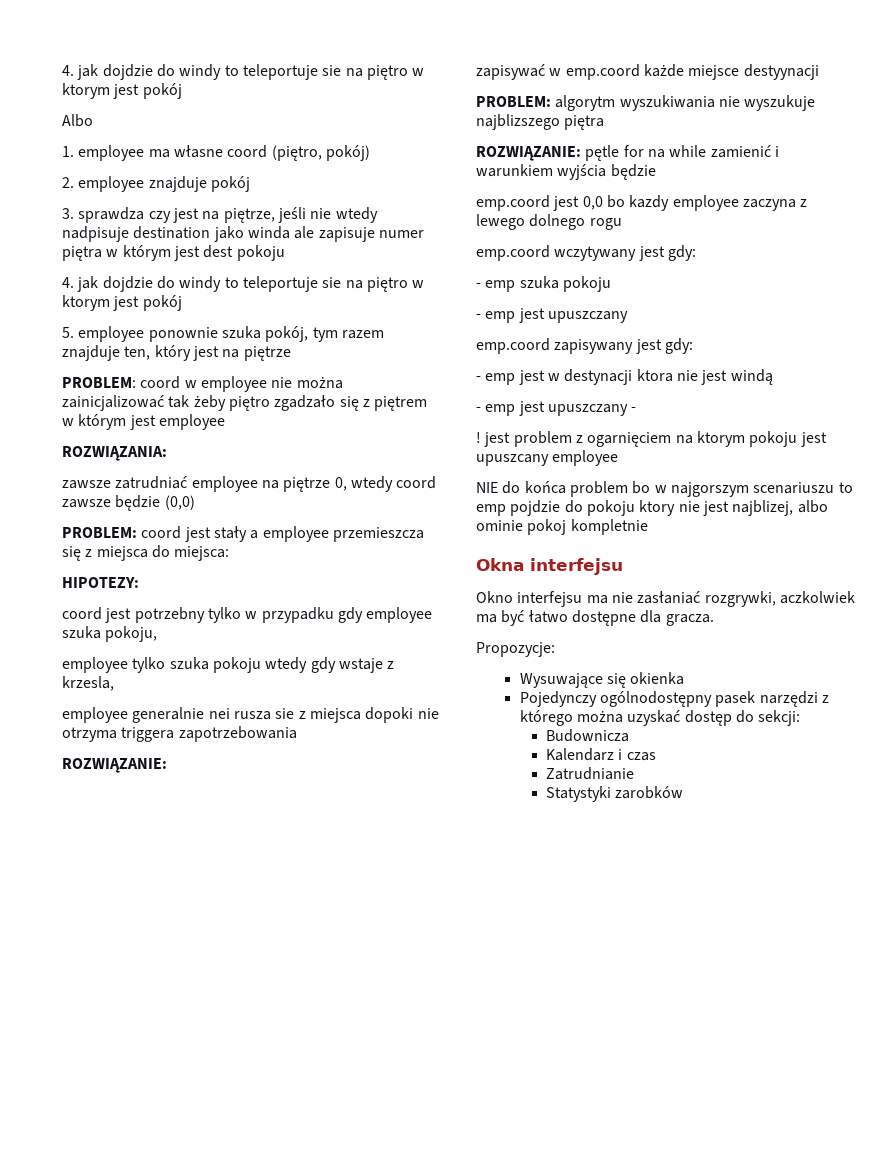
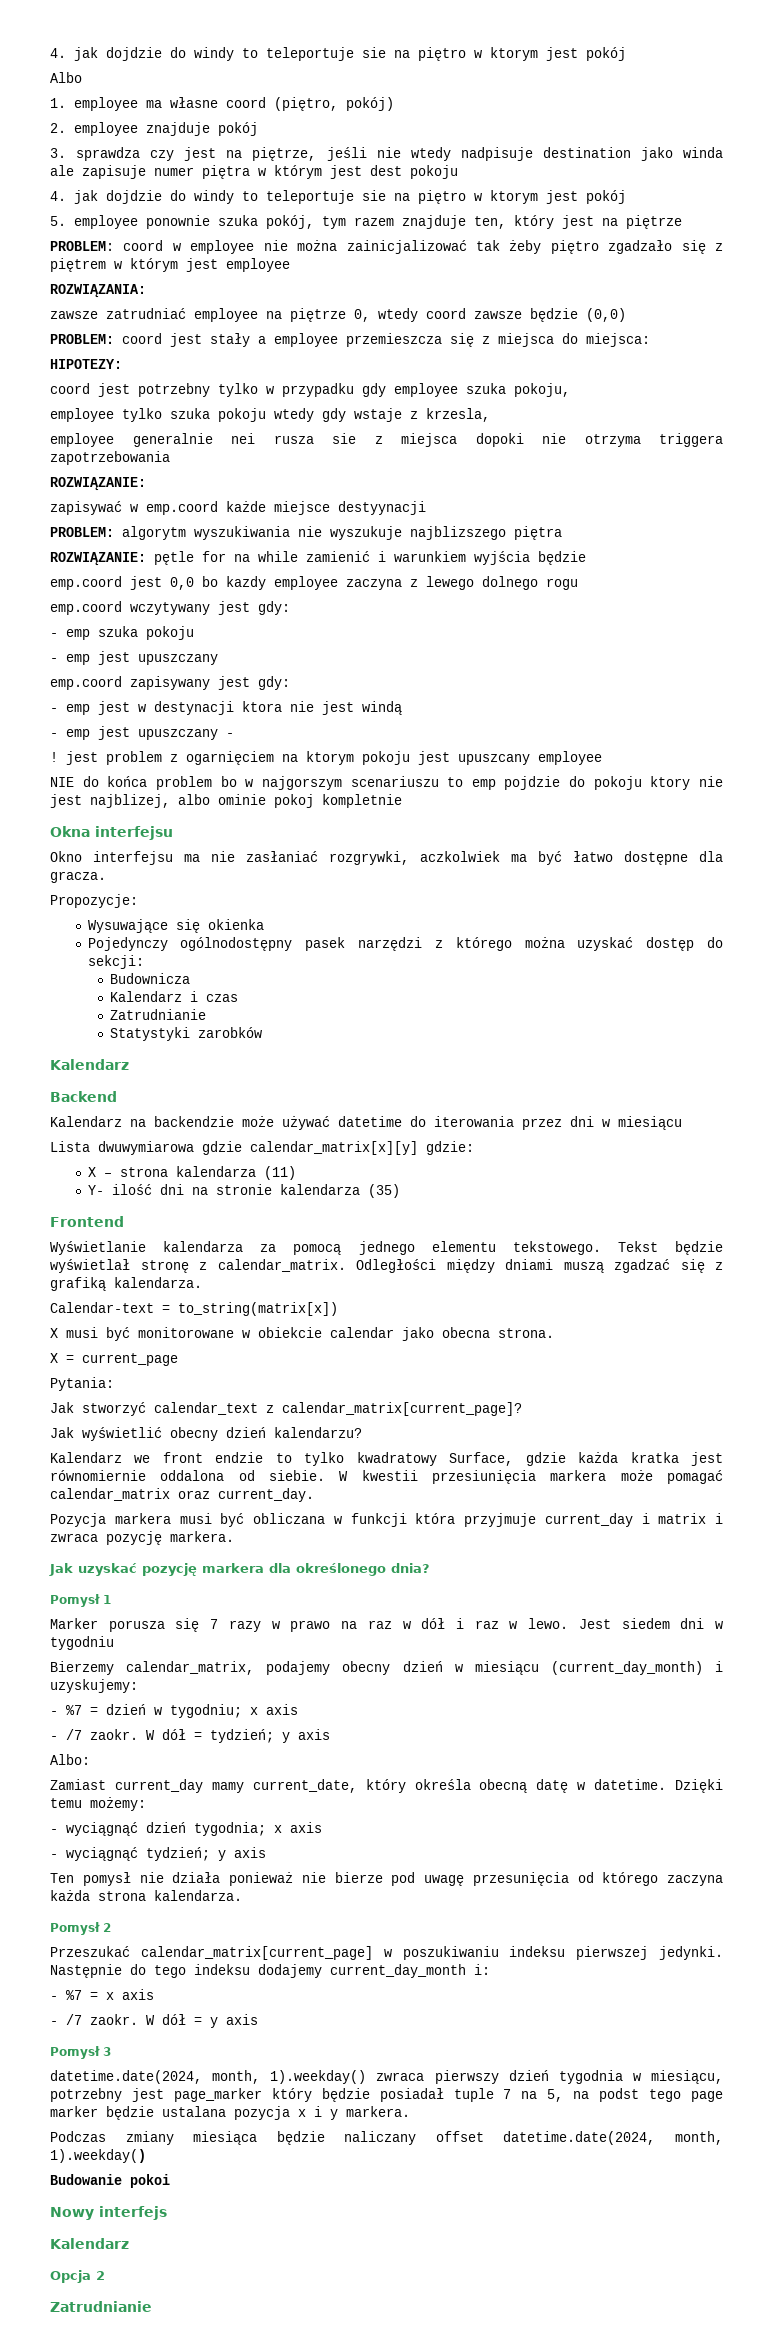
(684, 792) none -> [50,1059,129,1070] [50,1091,117,1102] [50,1116,682,1130] [50,1141,474,1155] [87,1166,296,1180] [87,1184,400,1198] [50,1216,124,1227] [50,1241,723,1255] [50,1259,723,1273] [50,1277,202,1291] [50,1302,338,1316] [50,1327,554,1341] [50,1353,178,1366] [50,1377,114,1391] [50,1402,522,1416] [50,1427,362,1441] [50,1452,723,1466] [50,1470,723,1484] [50,1488,314,1502] [50,1513,723,1527] [50,1531,234,1545] [49,1563,430,1576] [50,1594,111,1607] [50,1618,723,1632] [50,1636,114,1650] [50,1661,723,1675] [50,1679,138,1693] [50,1704,298,1718] [50,1729,330,1743] [50,1754,90,1765] [50,1779,723,1793] [50,1797,146,1811] [50,1822,322,1836] [50,1847,266,1861] [50,1872,723,1886] [50,1890,242,1901] [50,1922,111,1935] [50,1946,723,1960] [50,1964,490,1978] [50,1989,154,2000] [50,2014,258,2028] [50,2046,111,2059] [50,2070,723,2084] [50,2088,723,2102] [50,2106,410,2120] [50,2131,723,2145] [50,2149,146,2163] [50,2174,170,2188] [50,2206,167,2220] [50,2238,129,2249] [50,2270,105,2283] [50,2301,152,2312] // Kalendarz // Backend // Kalendarz na backendzie może używać datetime do iterowania przez dni w miesiącu // Lista dwuwymiarowa gdzie calendar_matrix[x][y] gdzie: // X – strona kalendarza (11) // Y- ilość dni na stronie kalendarza (35) // Frontend // Wyświetlanie kalendarza za pomocą jednego elementu tekstowego. Tekst będzie wyświetlał stronę z calendar_matrix. Odległości między dniami muszą zgadzać się z grafiką kalendarza. // Calendar-text = to_string(matrix[x]) // X musi być monitorowane w obiekcie calendar jako obecna strona. // X = current_page // Pytania: // Jak stworzyć calendar_text z calendar_matrix[current_page]? // Jak wyświetlić obecny dzień kalendarzu? // Kalendarz we front endzie to tylko kwadratowy Surface, gdzie każda kratka jest równomiernie oddalona od siebie. W kwestii przesiunięcia markera może pomagać calendar_matrix oraz current_day. // Pozycja markera musi być obliczana w funkcji która przyjmuje current_day i matrix i zwraca pozycję markera. // Jak uzyskać pozycję markera dla określonego dnia? // Pomysł 1 // Marker porusza się 7 razy w prawo na raz w dół i raz w lewo. Jest siedem dni w tygodniu // Bierzemy calendar_matrix, podajemy obecny dzień w miesiącu (current_day_month) i uzyskujemy: // - %7 = dzień w tygodniu; x axis // - /7 zaokr. W dół = tydzień; y axis // Albo: // Zamiast current_day mamy current_date, który określa obecną datę w datetime. Dzięki temu możemy: // - wyciągnąć dzień tygodnia; x axis // - wyciągnąć tydzień; y axis // Ten pomysł nie działa ponieważ nie bierze pod uwagę przesunięcia od którego zaczyna każda strona kalendarza. // Pomysł 2 // Przeszukać calendar_matrix[current_page] w poszukiwaniu indeksu pierwszej jedynki. Następnie do tego indeksu dodajemy current_day_month i: // - %7 = x axis // - /7 zaokr. W dół = y axis // Pomysł 3 // datetime.date(2024, month, 1).weekday() zwraca pierwszy dzień tygodnia w miesiącu, potrzebny jest page_marker który będzie posiadał tuple 7 na 5, na podst tego page marker będzie ustalana pozycja x i y markera. // Podczas zmiany miesiąca będzie naliczany offset datetime.date(2024, month, 1).weekday() // Budowanie pokoi // Nowy interfejs // Kalendarz // Opcja 2 // Zatrudnianie

